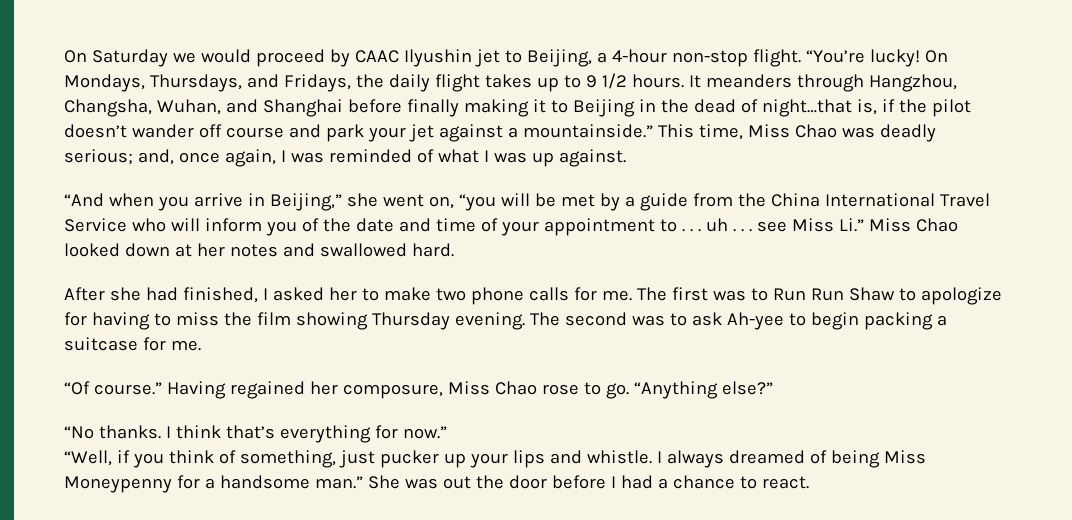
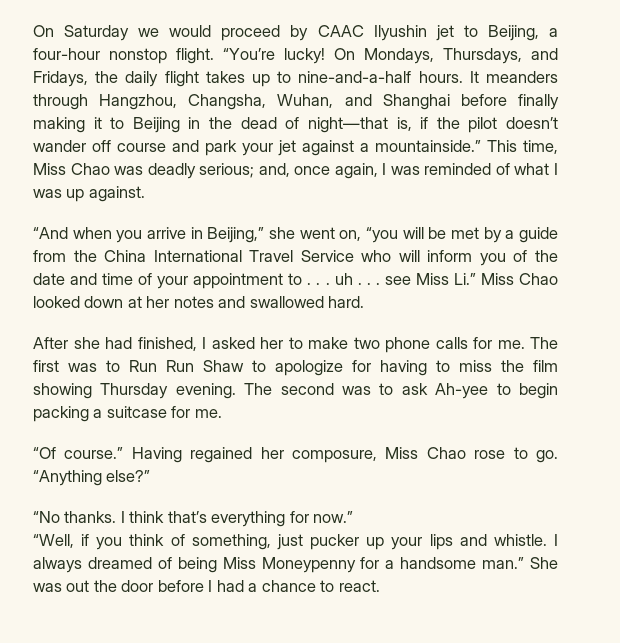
[611,49,748,67] 4-hour non-stop -> [33,48,167,64] four-hour nonstop
[585,73,627,89] 9 1/2 -> [298,71,412,83] nine-and-a-half
[761,99,852,117] night…that -> [307,117,388,133] night—that

